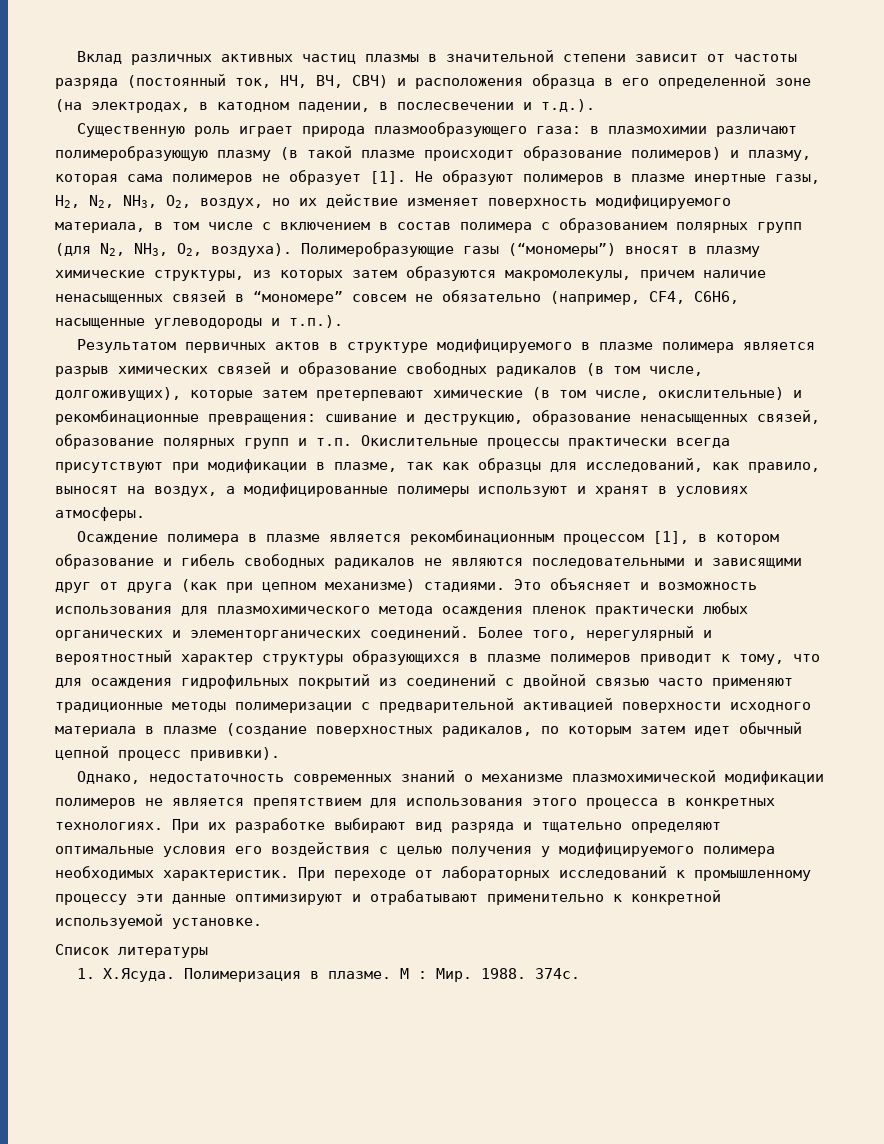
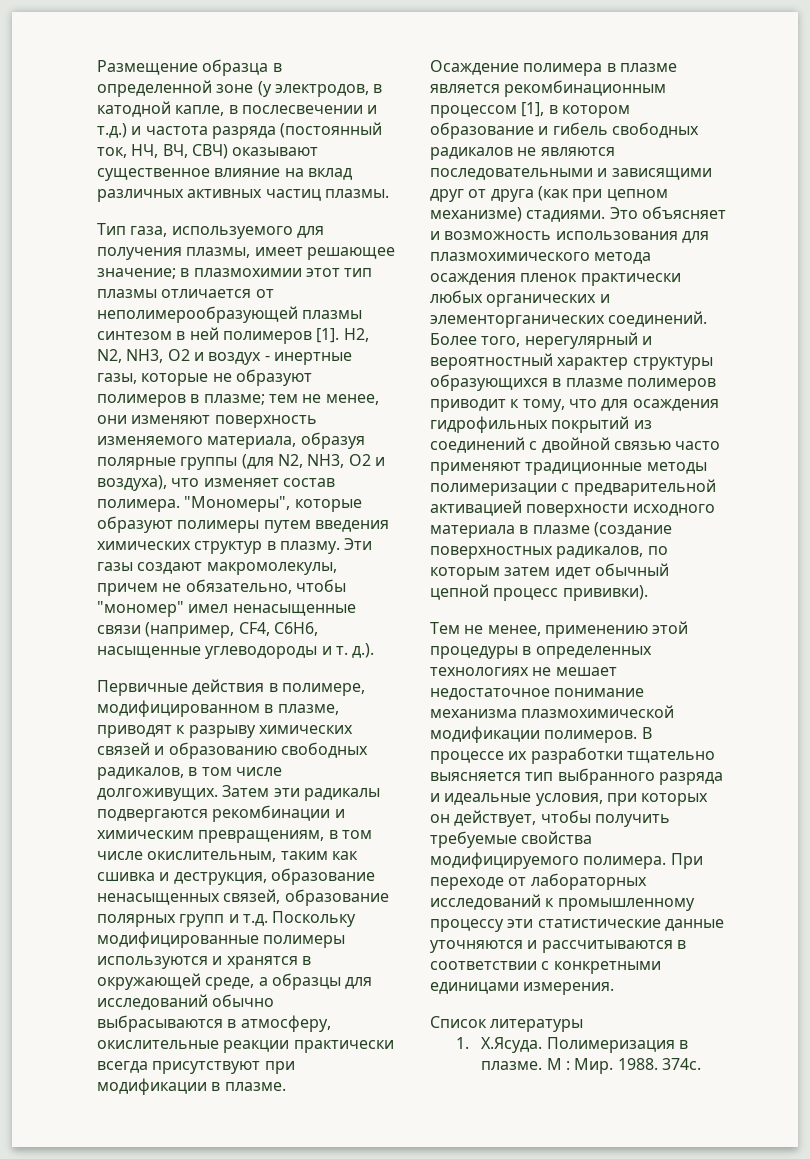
[76,50,797,65] Вклад различных активных частиц плазмы в значительной степени зависит от частоты -> [97,59,282,76] [97,80,383,97] [97,101,378,117] [97,123,208,138] Размещение образца в определенной зоне (у электродов, в катодной капле, в послесвечении и т.д.) и частота
[397,74,811,89] [55,99,595,113] [76,122,797,137] [55,146,811,161] [55,170,820,185] [55,194,731,209] [55,218,802,233] [55,242,760,257] [55,266,766,281] [55,290,541,305] и расположения образца в его определенной зоне (на электродах, в катодном падении, в послесвечении и т.д.). // Существенную роль играет природа плазмообразующего газа: в плазмохимии различают полимеробразующую плазму (в такой плазме происходит образование полимеров) и плазму, которая сама полимеров не образует [1]. Не образуют полимеров в плазме инертные газы, Н2, N2, NH3, O2, воздух, но их действие изменяет поверхность модифицируемого материала, в том числе с включением в состав полимера с образованием полярных групп (для N2, NH3, O2, воздуха). Полимеробразующие газы (“мономеры”) вносят в плазму химические структуры, из которых затем образуются макромолекулы, причем наличие ненасыщенных связей в “мономере” совсем не обязательно -> [232,147,319,156] [97,168,352,181] [97,189,389,202] [97,223,324,239] [97,247,395,260] [97,268,373,279] [97,289,274,298] [97,306,363,323] [97,327,369,344] [97,349,352,365] [97,369,312,386] [97,394,379,407] [97,415,317,428] [97,432,365,449] [97,454,385,470] [97,475,335,491] [97,496,362,512] [97,516,389,533] [97,538,373,554] [97,562,337,575] [97,579,346,596] [97,601,356,617] [97,625,141,634] оказывают существенное влияние на вклад различных активных частиц плазмы. // Тип газа, используемого для получения плазмы, имеет решающее значение; в плазмохимии этот тип плазмы отличается от неполимерообразующей плазмы синтезом в ней полимеров [1]. H2, N2, NH3, O2 и воздух - инертные газы, которые не образуют полимеров в плазме; тем не менее, они изменяют поверхность изменяемого материала, образуя полярные группы (для N2, NH3, O2 и воздуха), что изменяет состав полимера. "Мономеры", которые образуют полимеры путем введения химических структур в плазму. Эти газы создают макромолекулы, причем не обязательно, чтобы "мономер" имел ненасыщенные связи
[289,315,343,328] [76,339,815,353] [55,362,703,377] [55,387,802,401] [55,410,523,425] т.п.). // Результатом первичных актов в структуре модифицируемого в плазме полимера является разрыв химических связей и образование свободных радикалов (в том числе, долгоживущих), которые затем претерпевают химические (в том числе, окислительные) и рекомбинационные превращения: сшивание и деструкцию, -> [335,643,375,658] [97,679,365,696] [97,700,339,717] [97,725,353,738] [97,742,368,759] [97,767,282,780] [97,785,380,801] [97,805,345,822] [97,830,372,843] [97,851,358,862] [97,872,267,885] т. д.). // Первичные действия в полимере, модифицированном в плазме, приводят к разрыву химических связей и образованию свободных радикалов, в том числе долгоживущих. Затем эти радикалы подвергаются рекомбинации и химическим превращениям, в том числе окислительным, таким как сшивка и деструкция,
[316,435,559,449] т.п. Окислительные процессы -> [242,911,357,927] [97,931,346,948] [97,956,311,969] [97,973,373,990] [97,994,275,1010] [97,1015,331,1032] [97,1040,290,1053] т.д. Поскольку модифицированные полимеры используются и хранятся в окружающей среде, а образцы для исследований обычно выбрасываются в атмосферу, окислительные реакции
[334,458,820,473] [55,483,748,497] [55,507,145,521] плазме, так как образцы для исследований, как правило, выносят на воздух, а модифицированные полимеры используют и хранят в условиях атмосферы. -> [224,1082,286,1091] плазме.
[76,770,824,785] [55,798,775,809] [55,818,721,833] [55,842,775,857] [55,866,289,881] Однако, недостаточность современных знаний о механизме плазмохимической модификации полимеров не является препятствием для использования этого процесса в конкретных технологиях. При их разработке выбирают вид разряда и тщательно определяют оптимальные условия его воздействия с целью получения у модифицируемого полимера необходимых характеристик. -> [430,621,689,638] [430,646,652,659] [430,667,617,676] [430,688,645,700] [430,705,675,718] [430,726,652,743] [430,747,715,764] [430,768,723,785] [430,793,709,806] [430,810,670,827] [430,831,593,848] [430,852,667,869] Тем не менее, применению этой процедуры в определенных технологиях не мешает недостаточное понимание механизма плазмохимической модификации полимеров. В процессе их разработки тщательно выясняется тип выбранного разряда и идеальные условия, при которых он действует, чтобы получить требуемые свойства модифицируемого полимера.
[172,890,721,905] [55,914,262,929] данные оптимизируют и отрабатывают применительно к конкретной используемой установке. -> [537,919,724,931] [430,940,686,953] [430,961,661,974] [430,982,615,995] статистические данные уточняются и рассчитываются в соответствии с конкретными единицами измерения.

